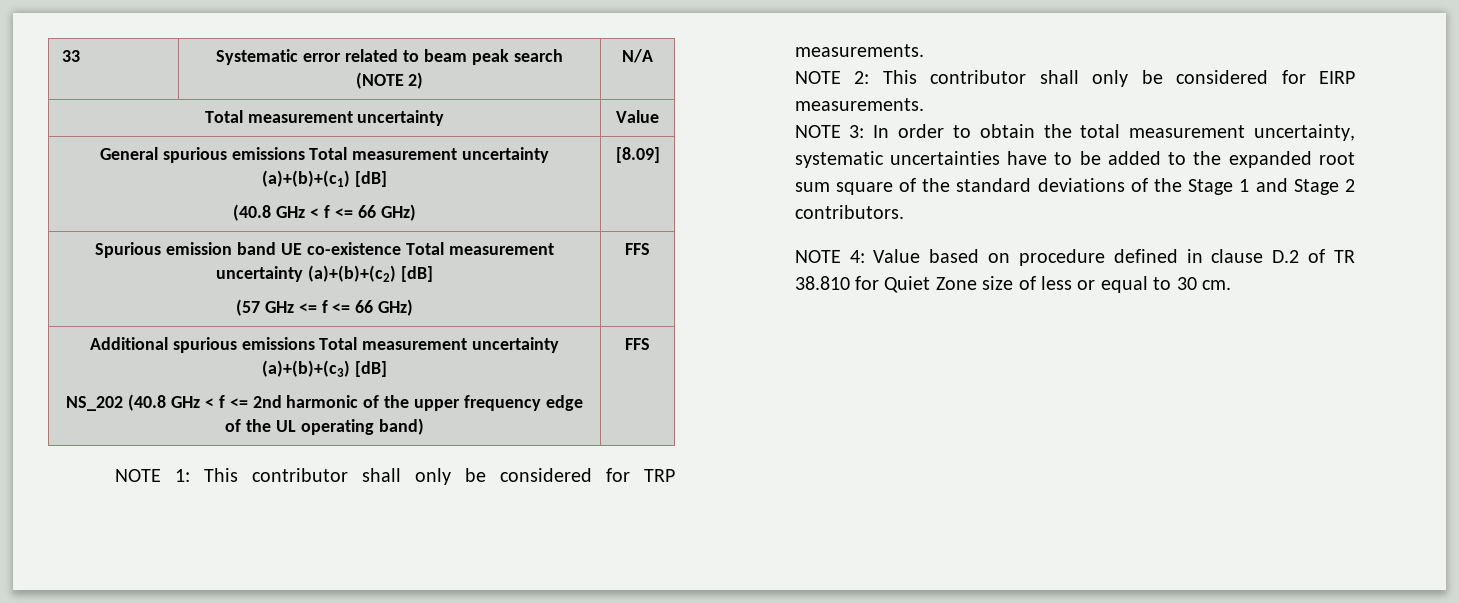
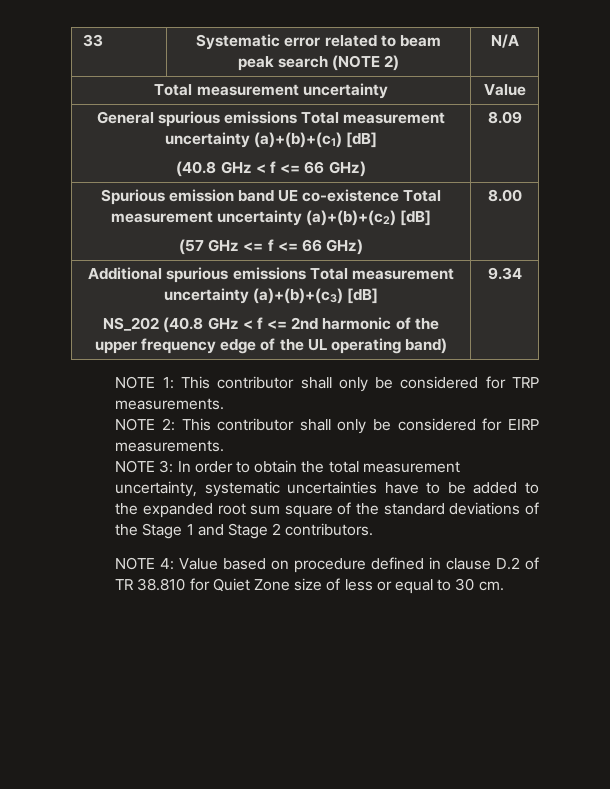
[615,147,660,163] [8.09] -> [487,111,522,124] 8.09
[625,243,650,255] FFS -> [487,189,522,202] 8.00
[625,338,650,350] FFS -> [487,267,522,280] 9.34

